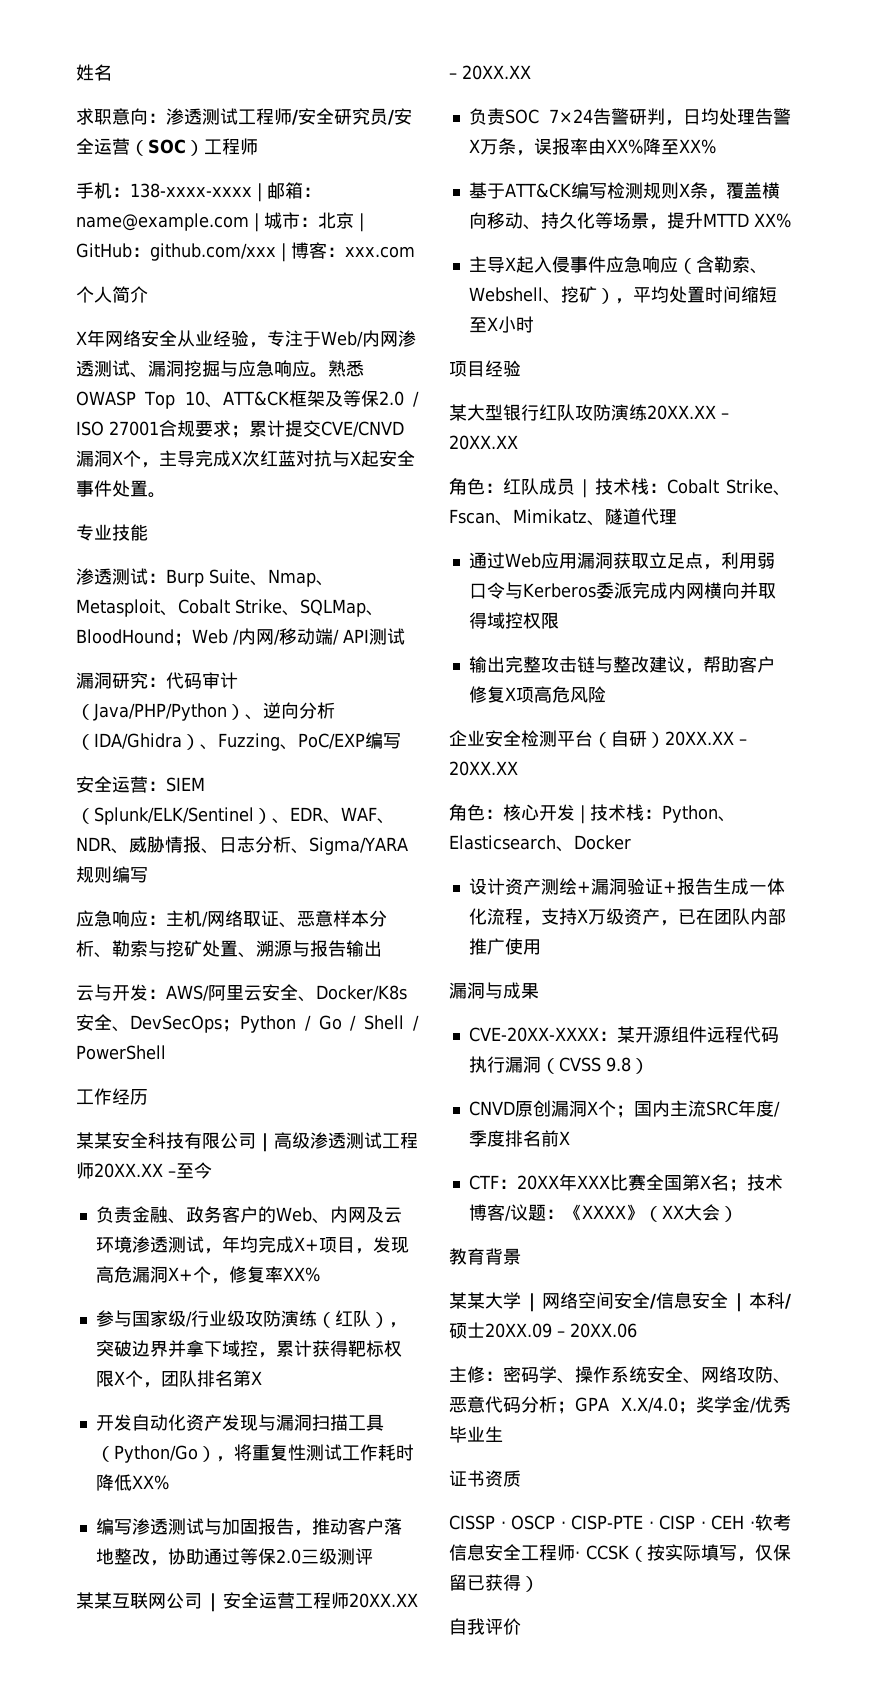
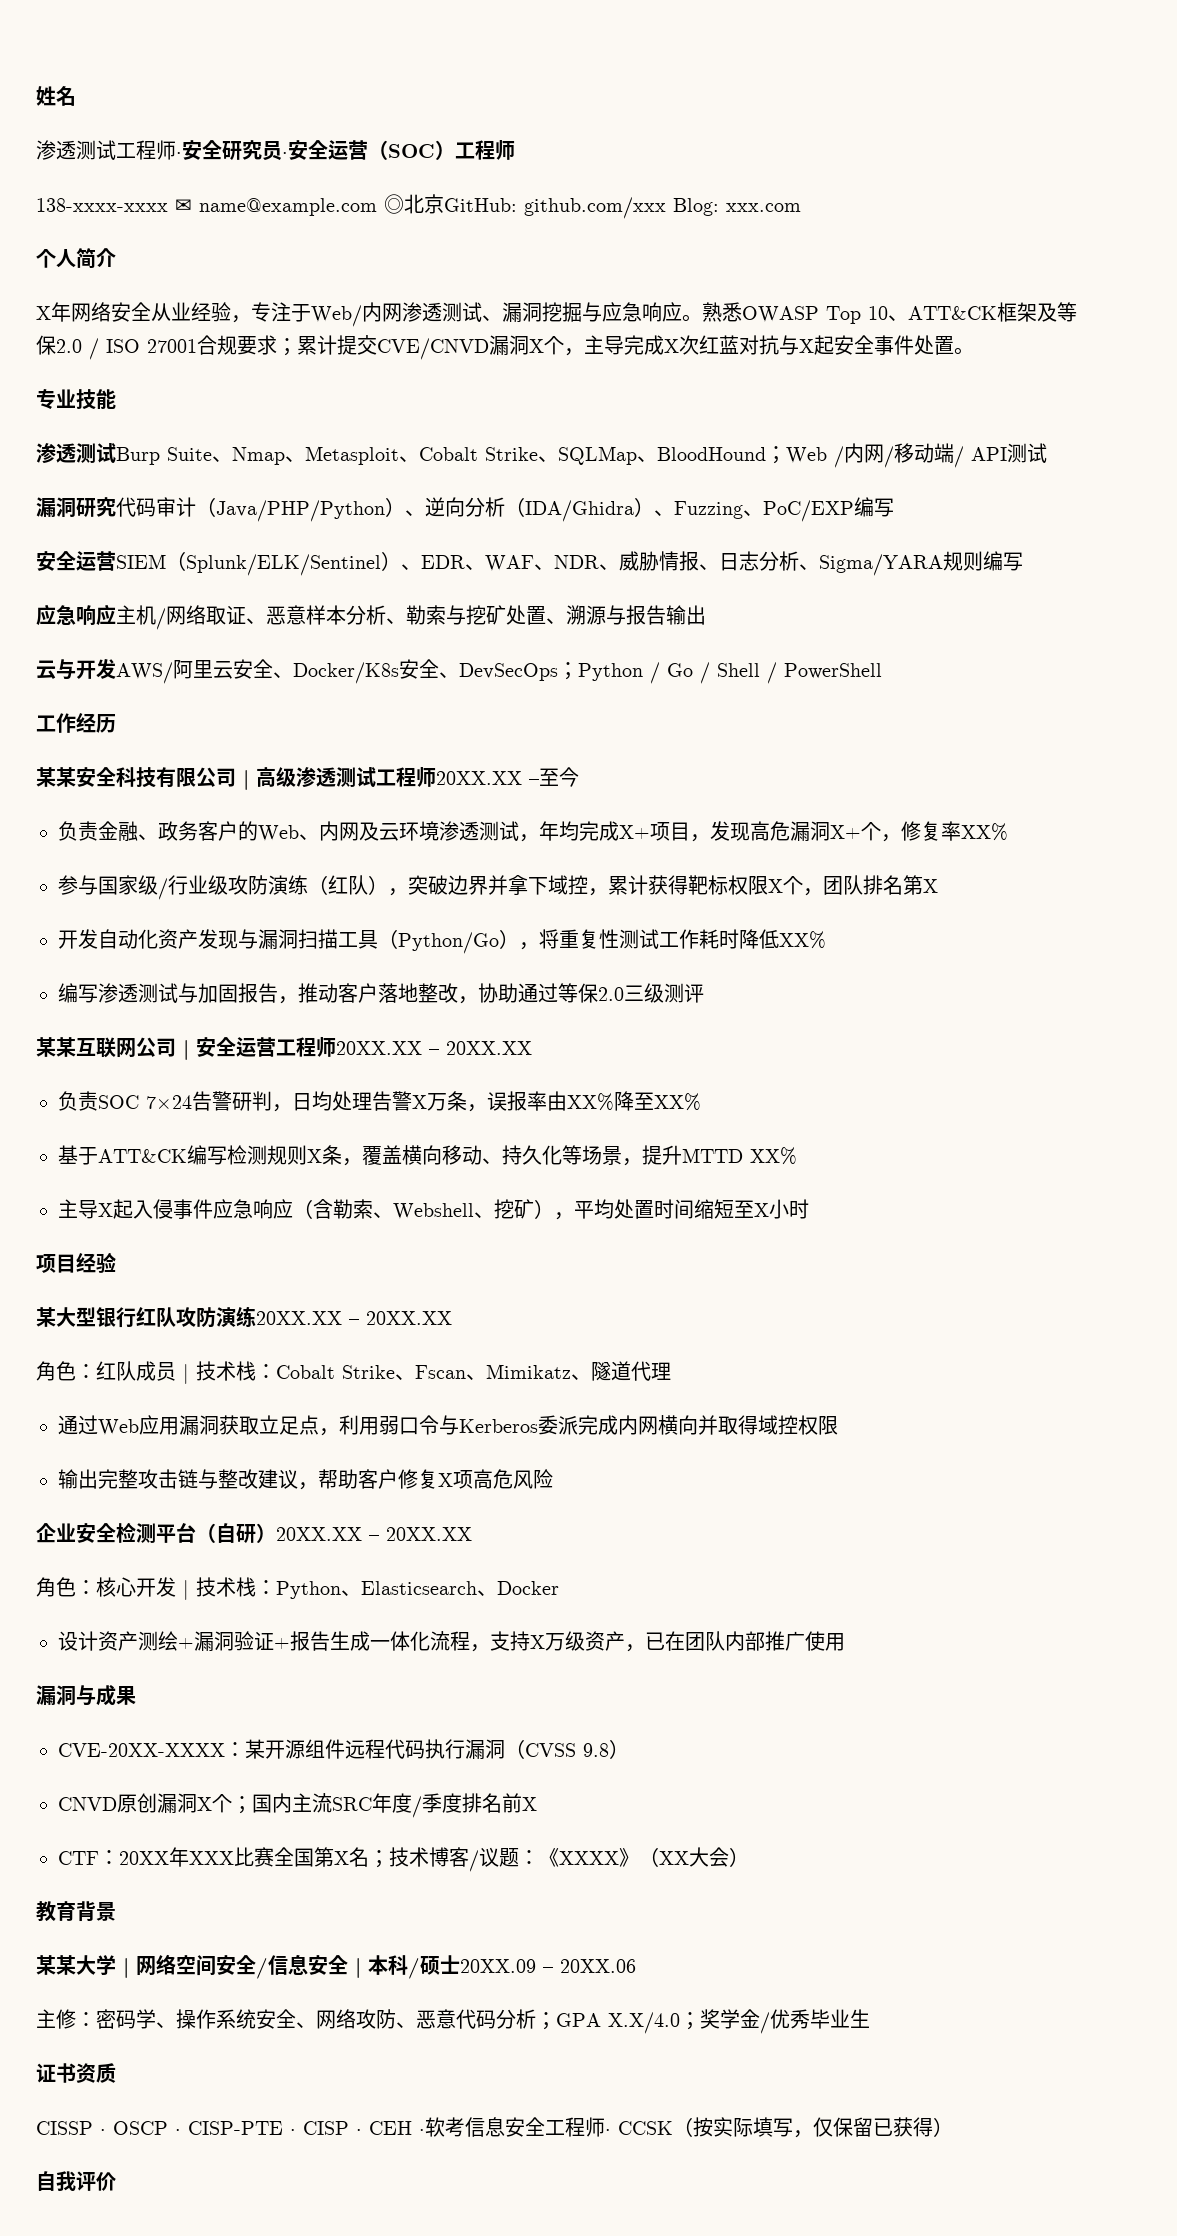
[76,108,298,125] 求职意向：渗透测试工程师/ -> [36,140,182,160] 渗透测试工程师·
[388,109,394,125] / -> [282,152,288,158] ·
[76,182,321,202] [76,212,364,232] [76,242,345,262] 手机：138-xxxx-xxxx | 邮箱：name@example.com | 城市：北京 | GitHub：github.com/xxx | 博客： -> [36,194,719,219] 138-xxxx-xxxx ✉ name@example.com ◎北京GitHub: github.com/xxx Blog:
[148,573,166,583] ： -> (116, 453) none
[148,677,166,687] ： -> (116, 507) none
[148,781,166,791] ： -> (116, 561) none
[148,915,166,925] ： -> (116, 615) none
[148,989,166,999] ： -> (116, 669) none

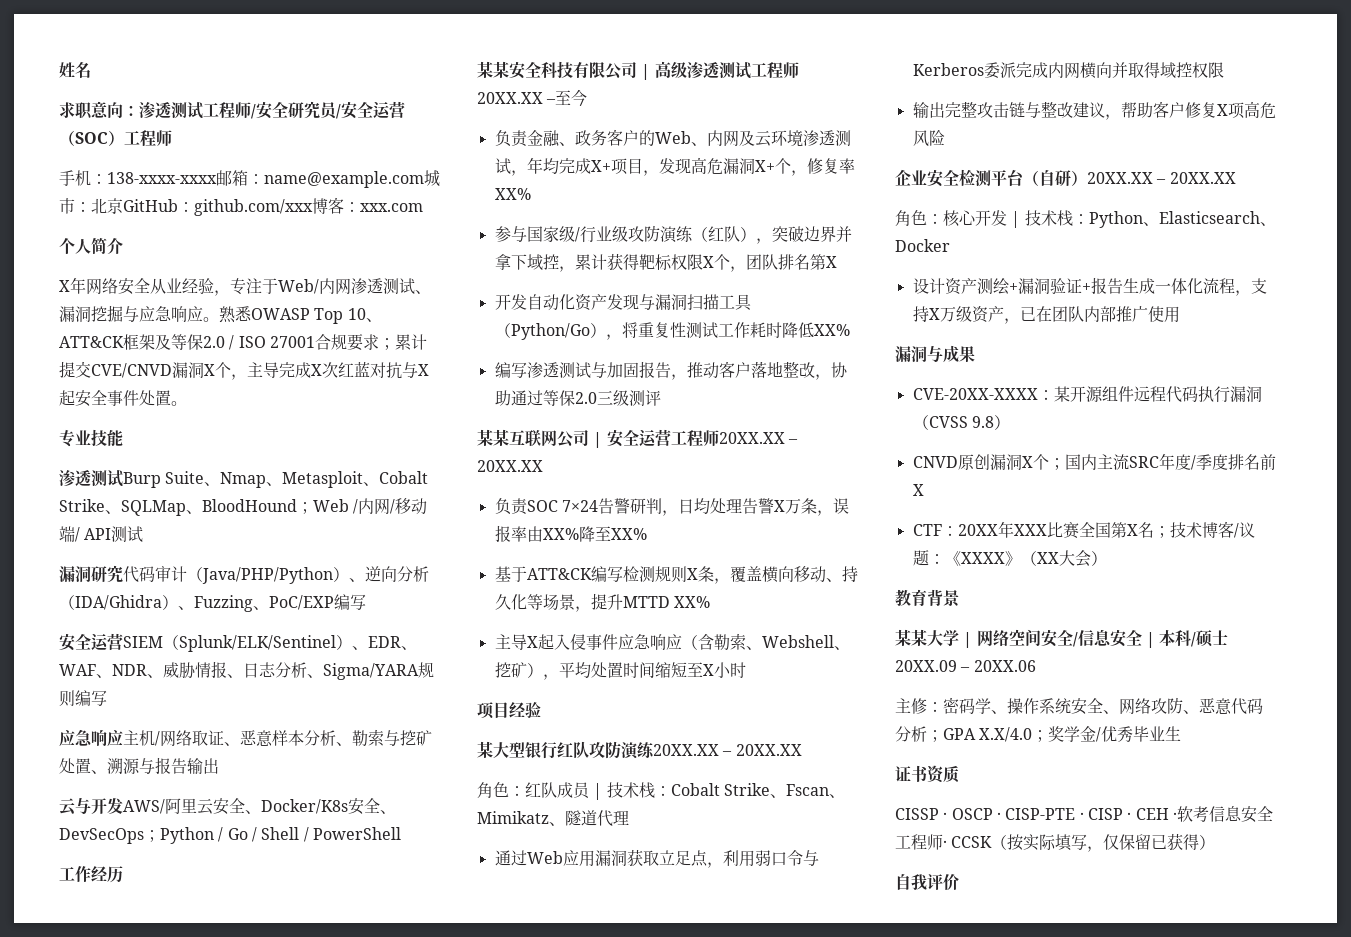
[36,140,182,160] 渗透测试工程师· -> [59,101,256,120] 求职意向：渗透测试工程师/
[282,152,288,158] · -> [336,104,341,119] /
[36,194,719,219] 138-xxxx-xxxx ✉ name@example.com ◎北京GitHub: github.com/xxx Blog: -> [59,170,440,188] [59,197,360,216] 手机：138-xxxx-xxxx邮箱：name@example.com城市：北京GitHub：github.com/xxx博客：

